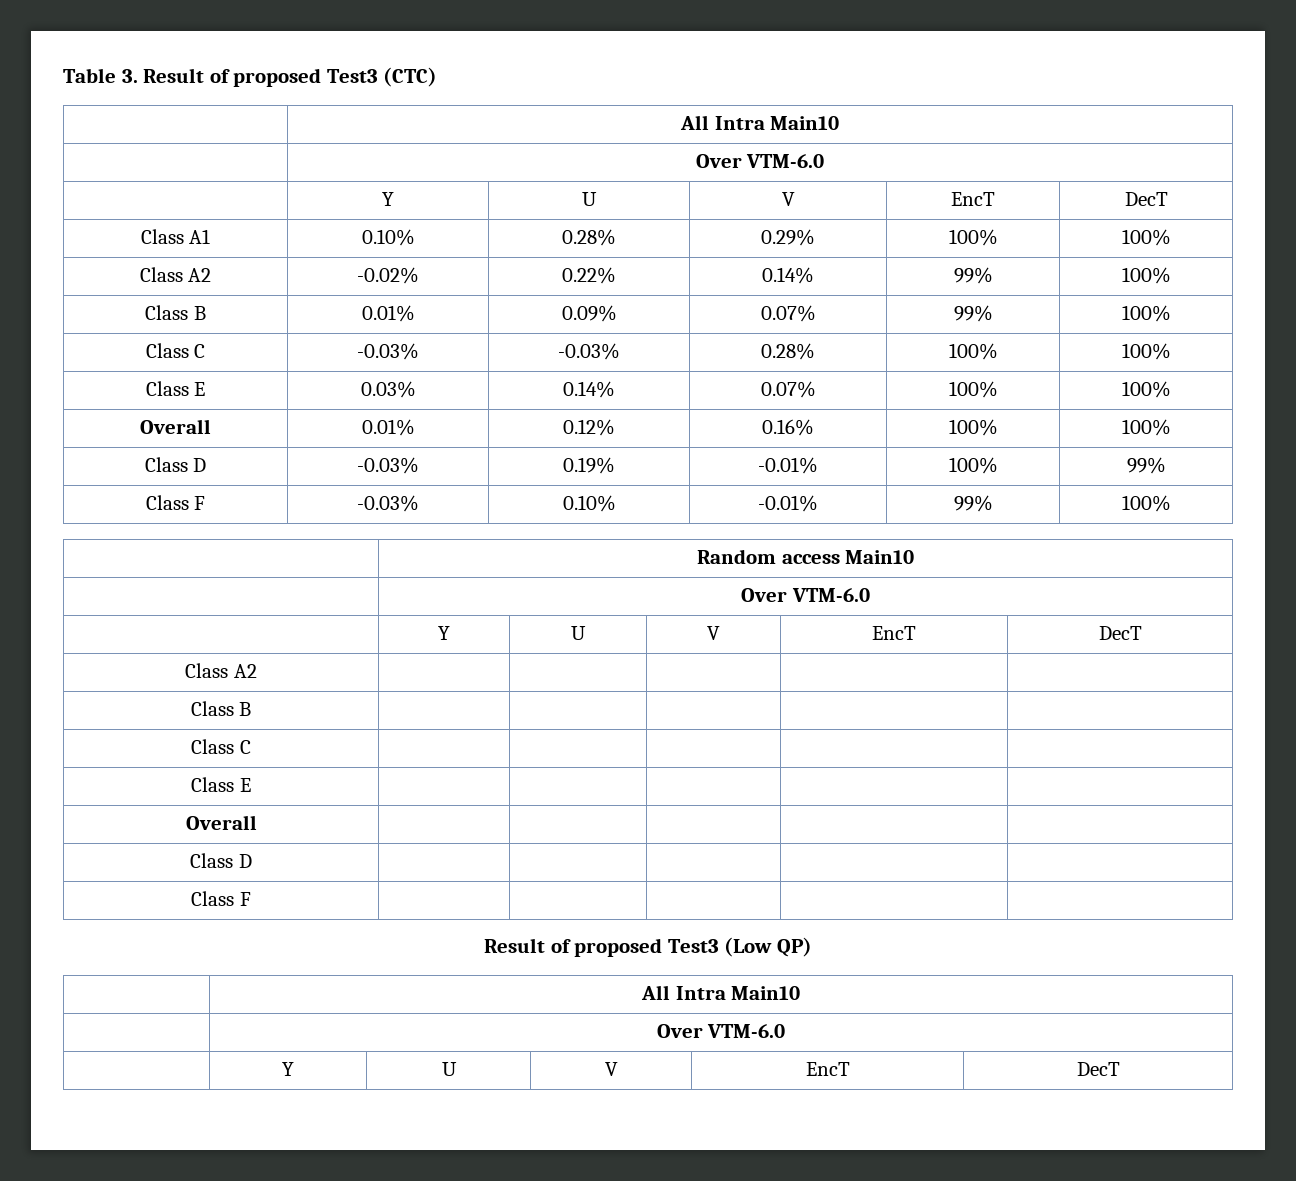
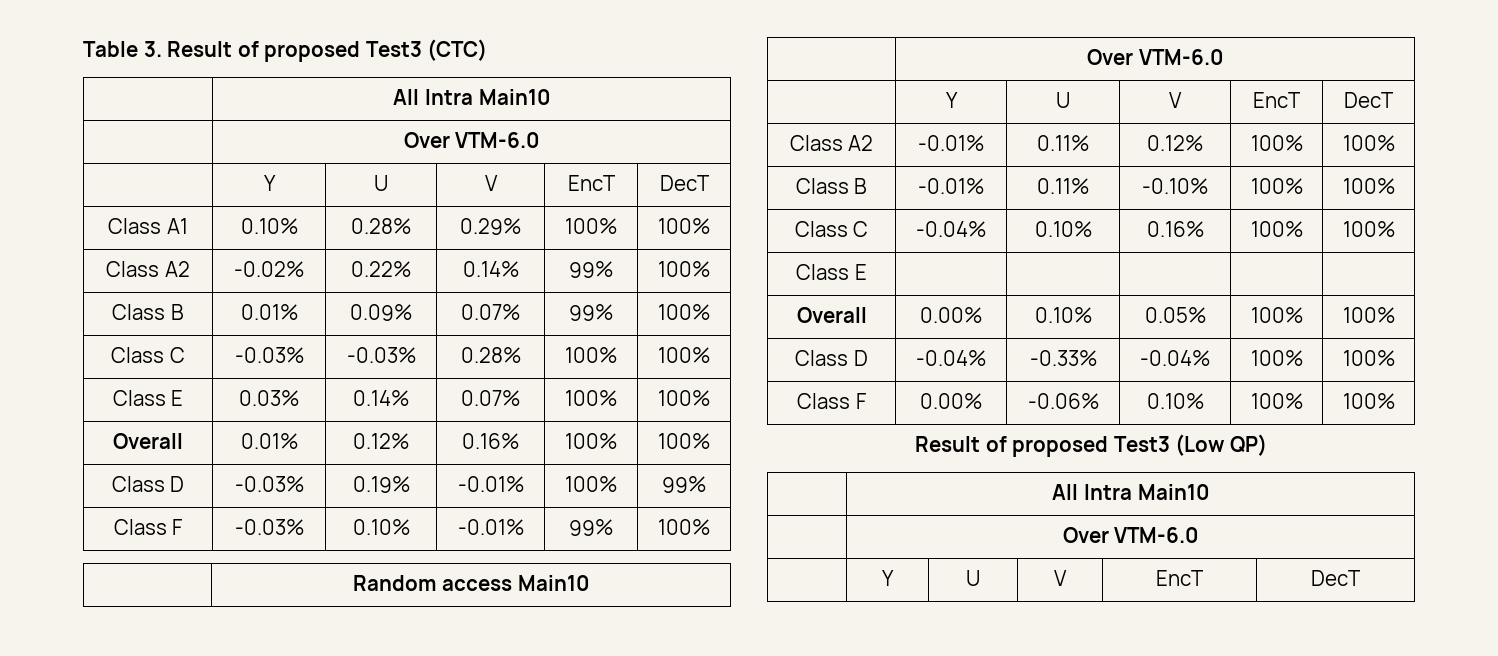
[190,701,252,716] [191,739,251,754] [191,777,251,792] [185,815,257,830] [190,853,252,868] [191,891,251,906] | | | | // Class B | | | | | // Class C | | | | | // Class E | | | | | // Overall | | | | | // Class D | | | | | // Class F | | | | | -> [918,135,984,151] [1037,135,1089,151] [1147,135,1203,151] [1250,135,1303,151] [1342,135,1395,151] [795,178,868,194] [918,178,984,194] [1037,178,1089,194] [1142,178,1208,194] [1250,178,1303,194] [1342,178,1395,194] [794,221,869,237] [916,221,986,237] [1034,221,1092,237] [1146,221,1204,237] [1250,221,1303,237] [1342,221,1395,237] [796,264,867,280] [796,307,867,323] [920,307,982,323] [1034,307,1092,323] [1144,307,1206,323] [1250,307,1303,323] [1342,307,1395,323] [795,350,868,366] [916,350,986,366] [1029,350,1097,366] [1140,350,1210,366] [1250,350,1303,366] [1342,350,1395,366] [797,393,866,409] [920,393,982,409] [1027,393,1099,409] [1146,393,1204,409] [1250,393,1303,409] [1342,393,1395,409] -0.01% | 0.11% | 0.12% | 100% | 100% // Class B | -0.01% | 0.11% | -0.10% | 100% | 100% // Class C | -0.04% | 0.10% | 0.16% | 100% | 100% // Class E | | | | | // Overall | 0.00% | 0.10% | 0.05% | 100% | 100% // Class D | -0.04% | -0.33% | -0.04% | 100% | 100% // Class F | 0.00% | -0.06% | 0.10% | 100% | 100%

